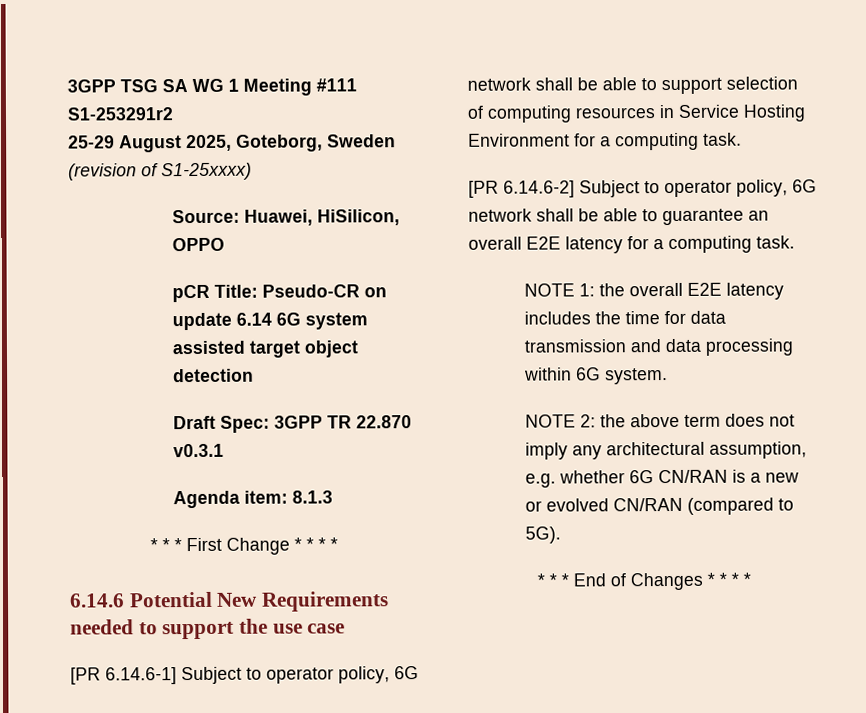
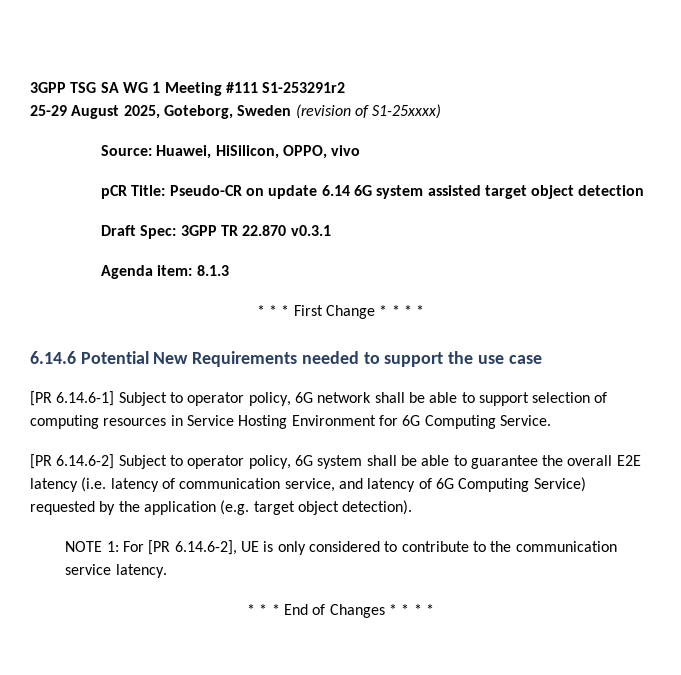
[172,237,226,252] OPPO -> [282,145,361,159] OPPO, vivo
[600,132,742,151] a computing task. -> [402,415,551,429] 6G Computing Service.
[468,208,532,222] network -> [317,455,363,469] system
[748,210,769,221] [468,235,795,254] [523,282,784,300] [523,310,726,325] [523,338,793,356] [523,367,668,385] [524,413,795,428] [524,441,807,460] [524,469,799,488] [524,497,794,515] [524,526,561,544] an overall E2E latency for a computing task. // NOTE 1: the overall E2E latency includes the time for data transmission and data processing within 6G system. // NOTE 2: the above term does not imply any architectural assumption, e.g. whether 6G CN/RAN is a new or evolved CN/RAN (compared to 5G). -> [542,455,641,466] [30,477,586,492] [30,500,413,515] [65,540,617,555] [65,564,167,578] the overall E2E latency (i.e. latency of communication service, and latency of 6G Computing Service) requested by the application (e.g. target object detection). // NOTE 1: For [PR 6.14.6-2], UE is only considered to contribute to the communication service latency.

